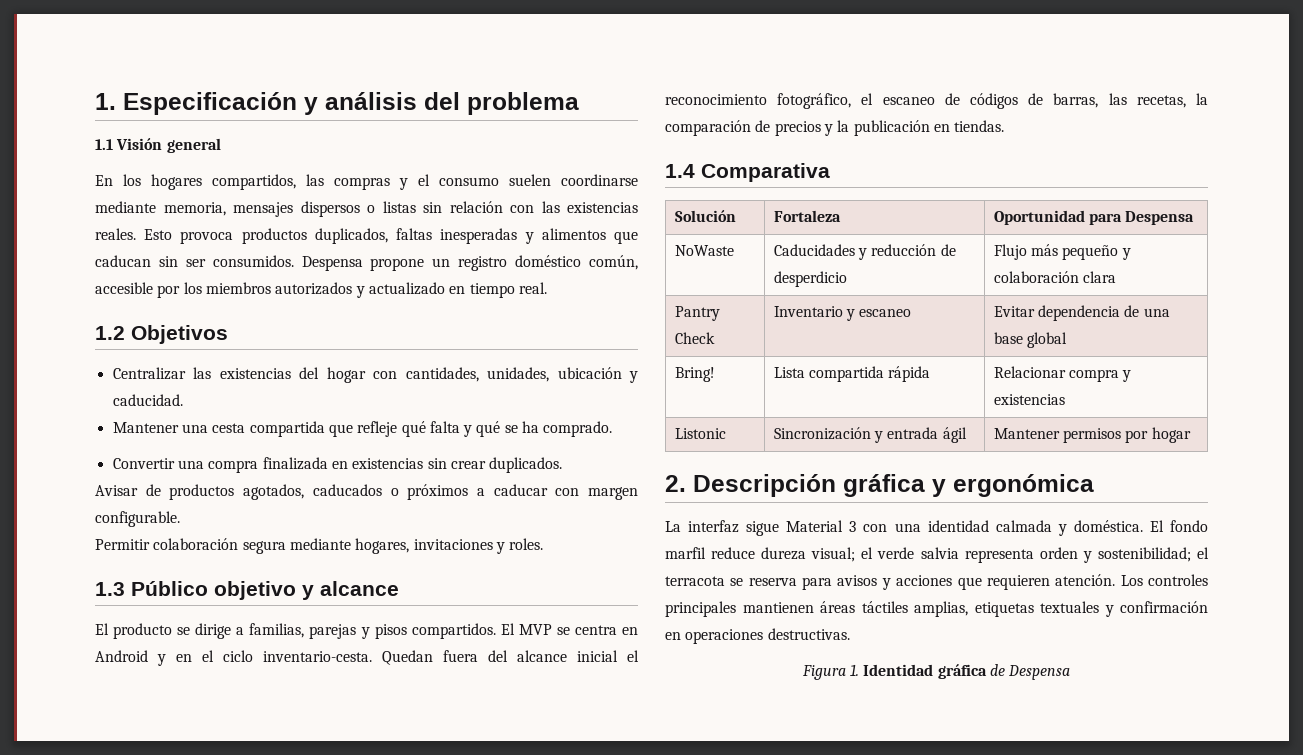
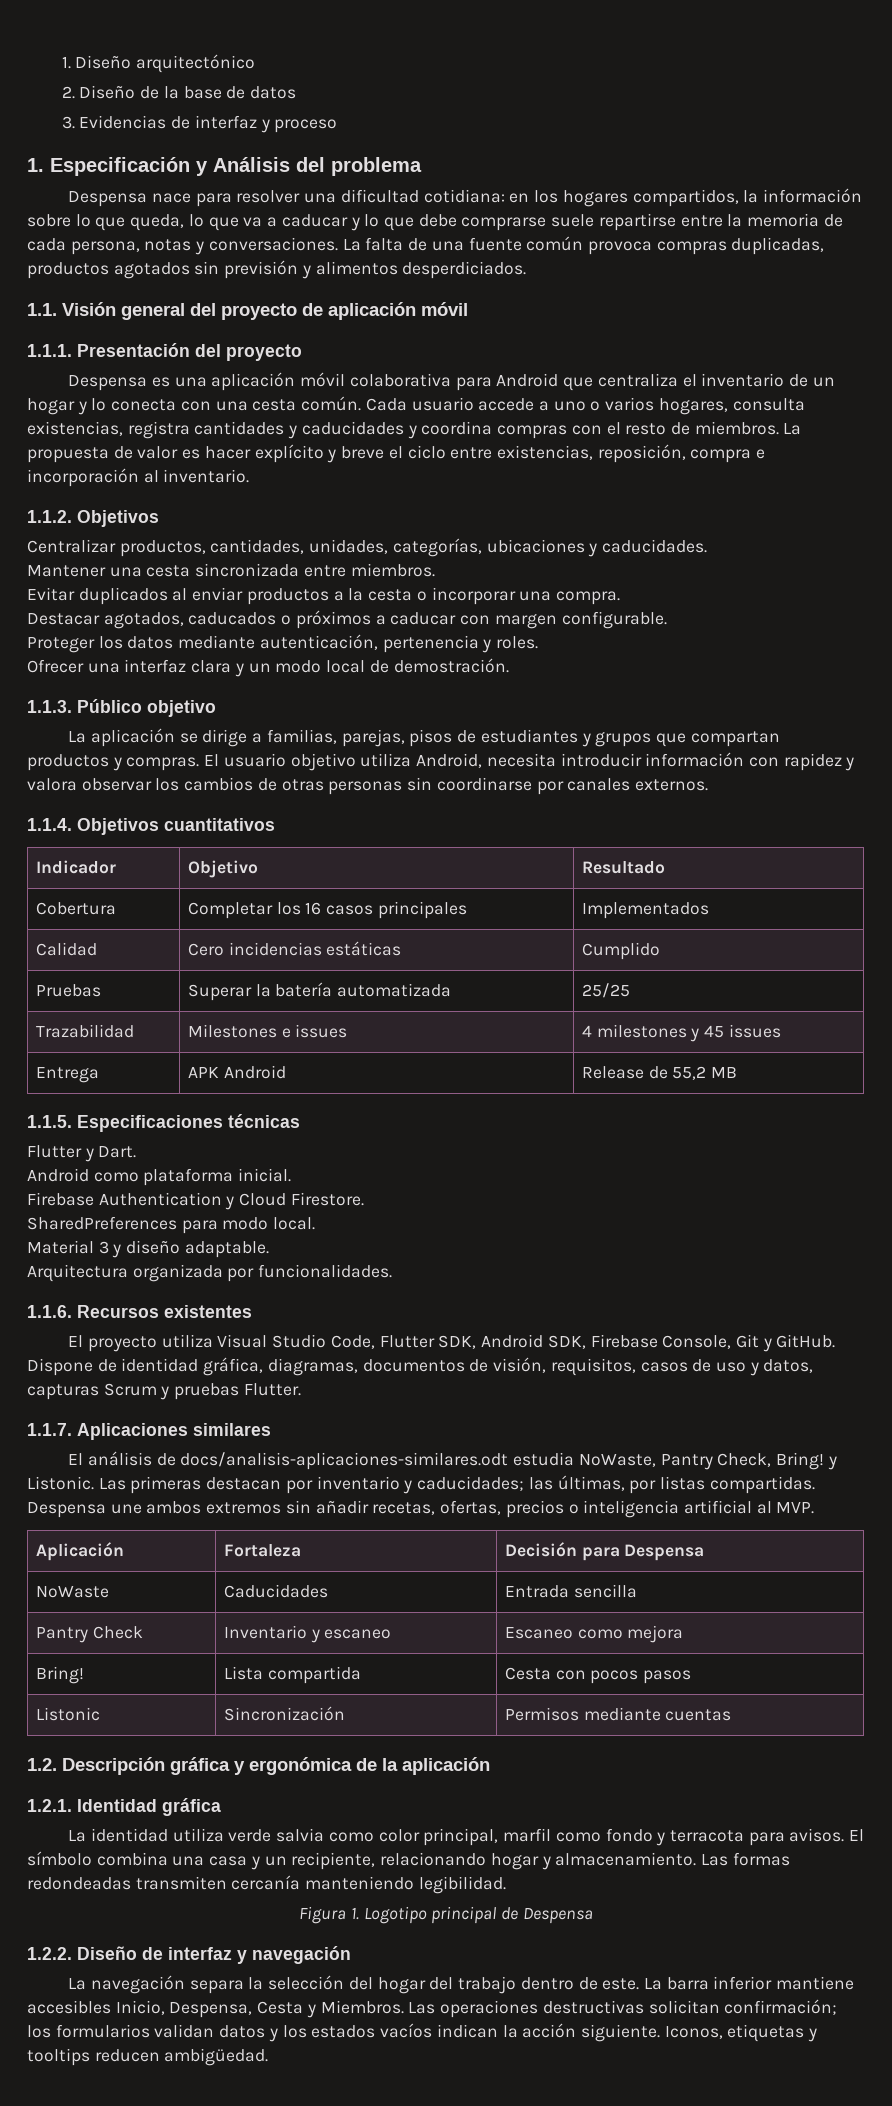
[95,93,116,110] 1. -> [61,54,256,73] [61,85,297,99] [61,115,338,133] [27,158,44,172] 1. Diseño arquitectónico // 2. Diseño de la base de datos // 3. Evidencias de interfaz y proceso // 1.
[325,92,417,110] análisis -> [213,157,290,172] Análisis
[95,138,221,153] [95,174,638,190] [95,201,638,217] [95,228,638,244] [95,255,639,271] [95,282,547,298] [95,325,228,344] [112,367,638,383] [112,394,183,406] [112,421,613,437] [112,457,563,473] [95,484,235,500] 1.1 Visión general // En los hogares compartidos, las compras y el consumo suelen coordinarse mediante memoria, mensajes dispersos o listas sin relación con las existencias reales. Esto provoca productos duplicados, faltas inesperadas y alimentos que caducan sin ser consumidos. Despensa propone un registro doméstico común, accesible por los miembros autorizados y actualizado en tiempo real. // 1.2 Objetivos // Centralizar las existencias del hogar con cantidades, unidades, ubicación y caducidad. // Mantener una cesta compartida que refleje qué falta y qué se ha comprado. // Convertir una compra finalizada en existencias sin crear duplicados. // Avisar de productos -> [68,188,862,207] [27,213,843,231] [27,236,825,255] [27,260,527,279] [27,302,468,320] [27,343,302,361] [68,372,835,391] [27,396,805,415] [27,421,802,439] [27,444,766,463] [27,468,250,487] [27,510,159,527] [27,538,708,557] [27,563,435,577] [27,587,620,605] [27,613,100,625] Despensa nace para resolver una dificultad cotidiana: en los hogares compartidos, la información sobre lo que queda, lo que va a caducar y lo que debe comprarse suele repartirse entre la memoria de cada persona, notas y conversaciones. La falta de una fuente común provoca compras duplicadas, productos agotados sin previsión y alimentos desperdiciados. // 1.1. Visión general del proyecto de aplicación móvil // 1.1.1. Presentación del proyecto // Despensa es una aplicación móvil colaborativa para Android que centraliza el inventario de un hogar y lo conecta con una cesta común. Cada usuario accede a uno o varios hogares, consulta existencias, registra cantidades y caducidades y coordina compras con el resto de miembros. La propuesta de valor es hacer explícito y breve el ciclo entre existencias, reposición, compra e incorporación al inventario. // 1.1.2. Objetivos // Centralizar productos, cantidades, unidades, categorías, ubicaciones y caducidades. // Mantener una cesta sincronizada entre miembros. // Evitar duplicados al enviar productos a la cesta o incorporar una compra. // Destacar
[95,538,544,554] [95,581,399,600] [95,623,638,639] [95,650,639,666] [665,93,1208,109] [665,120,1005,136] [665,163,830,182] [674,210,736,222] Permitir colaboración segura mediante hogares, invitaciones y roles. // 1.3 Público objetivo y alcance // El producto se dirige a familias, parejas y pisos compartidos. El MVP se centra en Android y en el ciclo inventario-cesta. Quedan fuera del alcance inicial el reconocimiento fotográfico, el escaneo de códigos de barras, las recetas, la comparación de precios y la publicación en tiendas. // 1.4 Comparativa // Solución -> [27,634,539,653] [27,658,509,677] [27,699,216,717] [68,728,780,747] [27,752,855,771] [27,777,708,795] [27,818,275,835] [36,860,117,874] [188,860,259,878] [582,861,666,874] [36,902,117,915] [188,901,467,919] [582,902,710,919] [36,942,98,956] [188,941,402,956] [582,942,661,960] [36,984,102,997] [188,982,452,1001] [582,983,631,998] [36,1024,135,1038] [188,1024,348,1038] [582,1024,781,1042] [36,1067,100,1083] [188,1065,286,1079] [582,1066,738,1080] [27,1114,300,1132] [27,1145,137,1162] [27,1168,292,1186] [27,1192,364,1210] [27,1216,316,1234] [27,1240,269,1258] [27,1264,393,1282] [27,1305,252,1318] [68,1334,836,1352] [27,1357,814,1376] [27,1383,301,1400] [27,1423,271,1440] [68,1451,837,1470] [27,1475,815,1494] [27,1500,815,1518] [36,1542,125,1561] Proteger los datos mediante autenticación, pertenencia y roles. // Ofrecer una interfaz clara y un modo local de demostración. // 1.1.3. Público objetivo // La aplicación se dirige a familias, parejas, pisos de estudiantes y grupos que compartan productos y compras. El usuario objetivo utiliza Android, necesita introducir información con rapidez y valora observar los cambios de otras personas sin coordinarse por canales externos. // 1.1.4. Objetivos cuantitativos // Indicador | Objetivo | Resultado // Cobertura | Completar los 16 casos principales | Implementados // Calidad | Cero incidencias estáticas | Cumplido // Pruebas | Superar la batería automatizada | 25/25 // Trazabilidad | Milestones e issues | 4 milestones y 45 issues // Entrega | APK Android | Release de 55,2 MB // 1.1.5. Especificaciones técnicas // Flutter y Dart. // Android como plataforma inicial. // Firebase Authentication y Cloud Firestore. // SharedPreferences para modo local. // Material 3 y diseño adaptable. // Arquitectura organizada por funcionalidades. // 1.1.6. Recursos existentes // El proyecto utiliza Visual Studio Code, Flutter SDK, Android SDK, Firebase Console, Git y GitHub. Dispone de identidad gráfica, diagramas, documentos de visión, requisitos, casos de uso y datos, capturas Scrum y pruebas Flutter. // 1.1.7. Aplicaciones similares // El análisis de docs/analisis-aplicaciones-similares.odt estudia NoWaste, Pantry Check, Bring! y Listonic. Las primeras destacan por inventario y caducidades; las últimas, por listas compartidas. Despensa une ambos extremos sin añadir recetas, ofertas, precios o inteligencia artificial al MVP. // Aplicación
[993,210,1085,225] Oportunidad -> [505,1542,578,1557] Decisión
[858,244,956,260] [773,271,847,287] [993,244,1131,260] [993,271,1117,283] y reducción de desperdicio | Flujo más pequeño y colaboración clara -> [505,1584,637,1598] | Entrada sencilla
[993,305,1170,321] [993,332,1068,348] [674,367,715,382] [773,366,931,382] [993,366,1132,382] [993,394,1065,405] [674,428,726,439] [773,427,967,443] [993,427,1191,443] [665,474,1094,497] [665,520,1208,536] [665,547,1209,563] [665,574,1208,590] [665,601,1208,617] [665,628,850,644] Evitar dependencia de una base global // Bring! | Lista compartida rápida | Relacionar compra y existencias // Listonic | Sincronización y entrada ágil | Mantener permisos por hogar // 2. Descripción gráfica y ergonómica // La interfaz sigue Material 3 con una identidad calmada y doméstica. El fondo marfil reduce dureza visual; el verde salvia representa orden y sostenibilidad; el terracota se reserva para avisos y acciones que requieren atención. Los controles principales mantienen áreas táctiles amplias, etiquetas textuales y confirmación en operaciones destructivas. -> [505,1625,684,1643] [36,1666,85,1684] [224,1666,361,1684] [505,1667,692,1684] [36,1707,101,1721] [224,1706,346,1721] [505,1707,732,1721] [27,1757,490,1775] [27,1798,221,1816] [68,1828,865,1846] [27,1851,790,1870] [27,1875,506,1894] Escaneo como mejora // Bring! | Lista compartida | Cesta con pocos pasos // Listonic | Sincronización | Permisos mediante cuentas // 1.2. Descripción gráfica y ergonómica de la aplicación // 1.2.1. Identidad gráfica // La identidad utiliza verde salvia como color principal, marfil como fondo y terracota para avisos. El símbolo combina una casa y un recipiente, relacionando hogar y almacenamiento. Las formas redondeadas transmiten cercanía manteniendo legibilidad.
[863,664,987,679] Identidad gráfica -> [363,1906,497,1924] Logotipo principal
(1071, 672) none -> [27,1946,351,1964] [68,1975,855,1994] [27,1999,838,2018] [27,2023,818,2042] [27,2048,269,2066] // 1.2.2. Diseño de interfaz y navegación // La navegación separa la selección del hogar del trabajo dentro de este. La barra inferior mantiene accesibles Inicio, Despensa, Cesta y Miembros. Las operaciones destructivas solicitan confirmación; los formularios validan datos y los estados vacíos indican la acción siguiente. Iconos, etiquetas y tooltips reducen ambigüedad.

